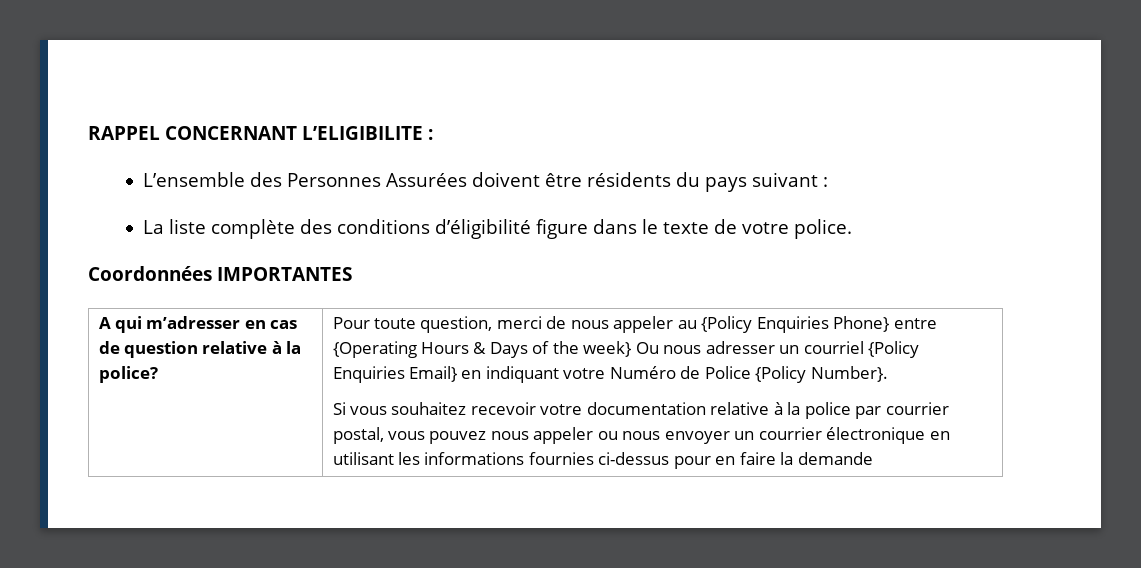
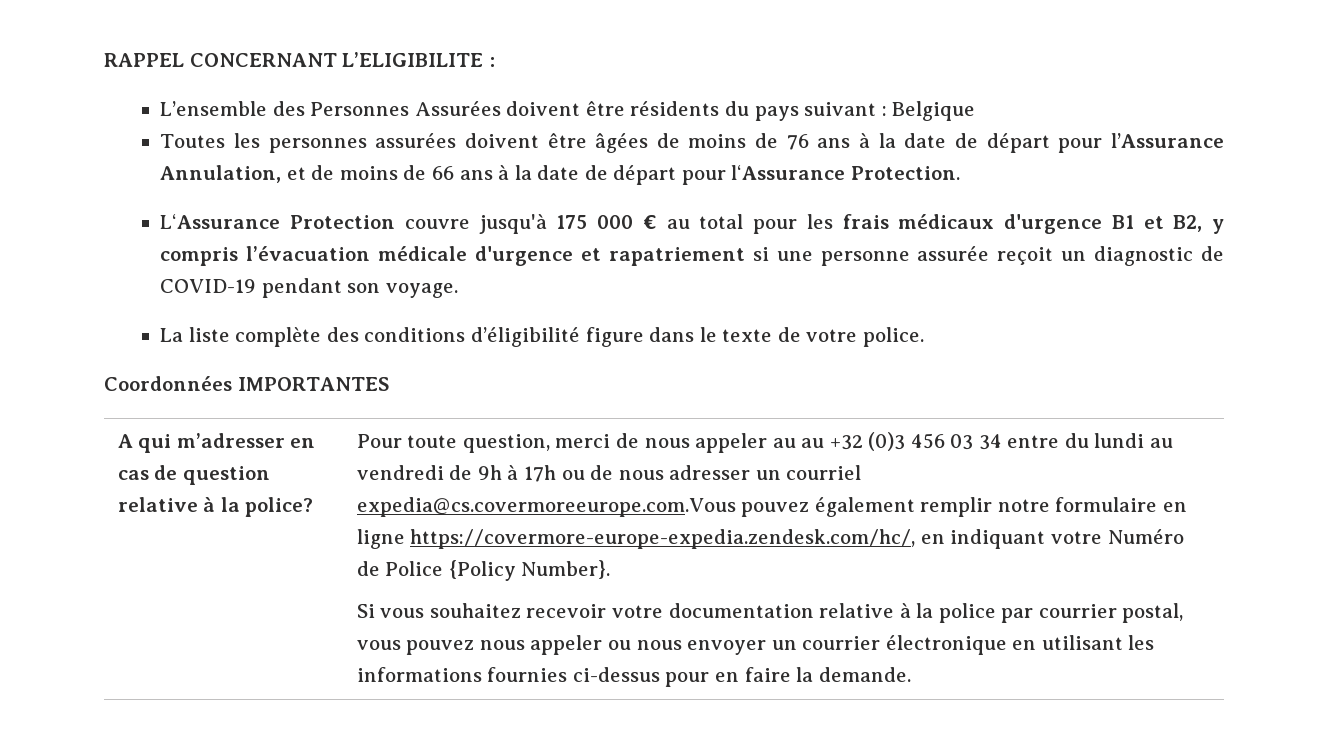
(828, 182) none -> [892,101,976,121] [160,133,1225,153] [160,165,960,185] [160,214,1224,234] [160,246,1225,266] [160,278,458,298] Belgique // Toutes les personnes assurées doivent être âgées de moins de 76 ans à la date de départ pour l’Assurance Annulation, et de moins de 66 ans à la date de départ pour l‘Assurance Protection. // L‘Assurance Protection couvre jusqu'à 175 000 € au total pour les frais médicaux d'urgence B1 et B2, y compris l’évacuation médicale d'urgence et rapatriement si une personne assurée reçoit un diagnostic de COVID-19 pendant son voyage.
[701,316,937,333] [332,341,920,358] [332,366,458,383] {Policy Enquiries Phone} entre {Operating Hours & Days of the week} Ou nous adresser un courriel {Policy Enquiries Email} -> [801,432,1173,451] [356,465,862,482] [356,497,1188,517] [356,529,916,549] au +32 (0)3 456 03 34 entre du lundi au vendredi de 9h à 17h ou de nous adresser un courriel expedia@cs.covermoreeurope.com.Vous pouvez également remplir notre formulaire en ligne https://covermore-europe-expedia.zendesk.com/hc/,
[797,452,873,465] demande -> [818,667,911,682] demande.

